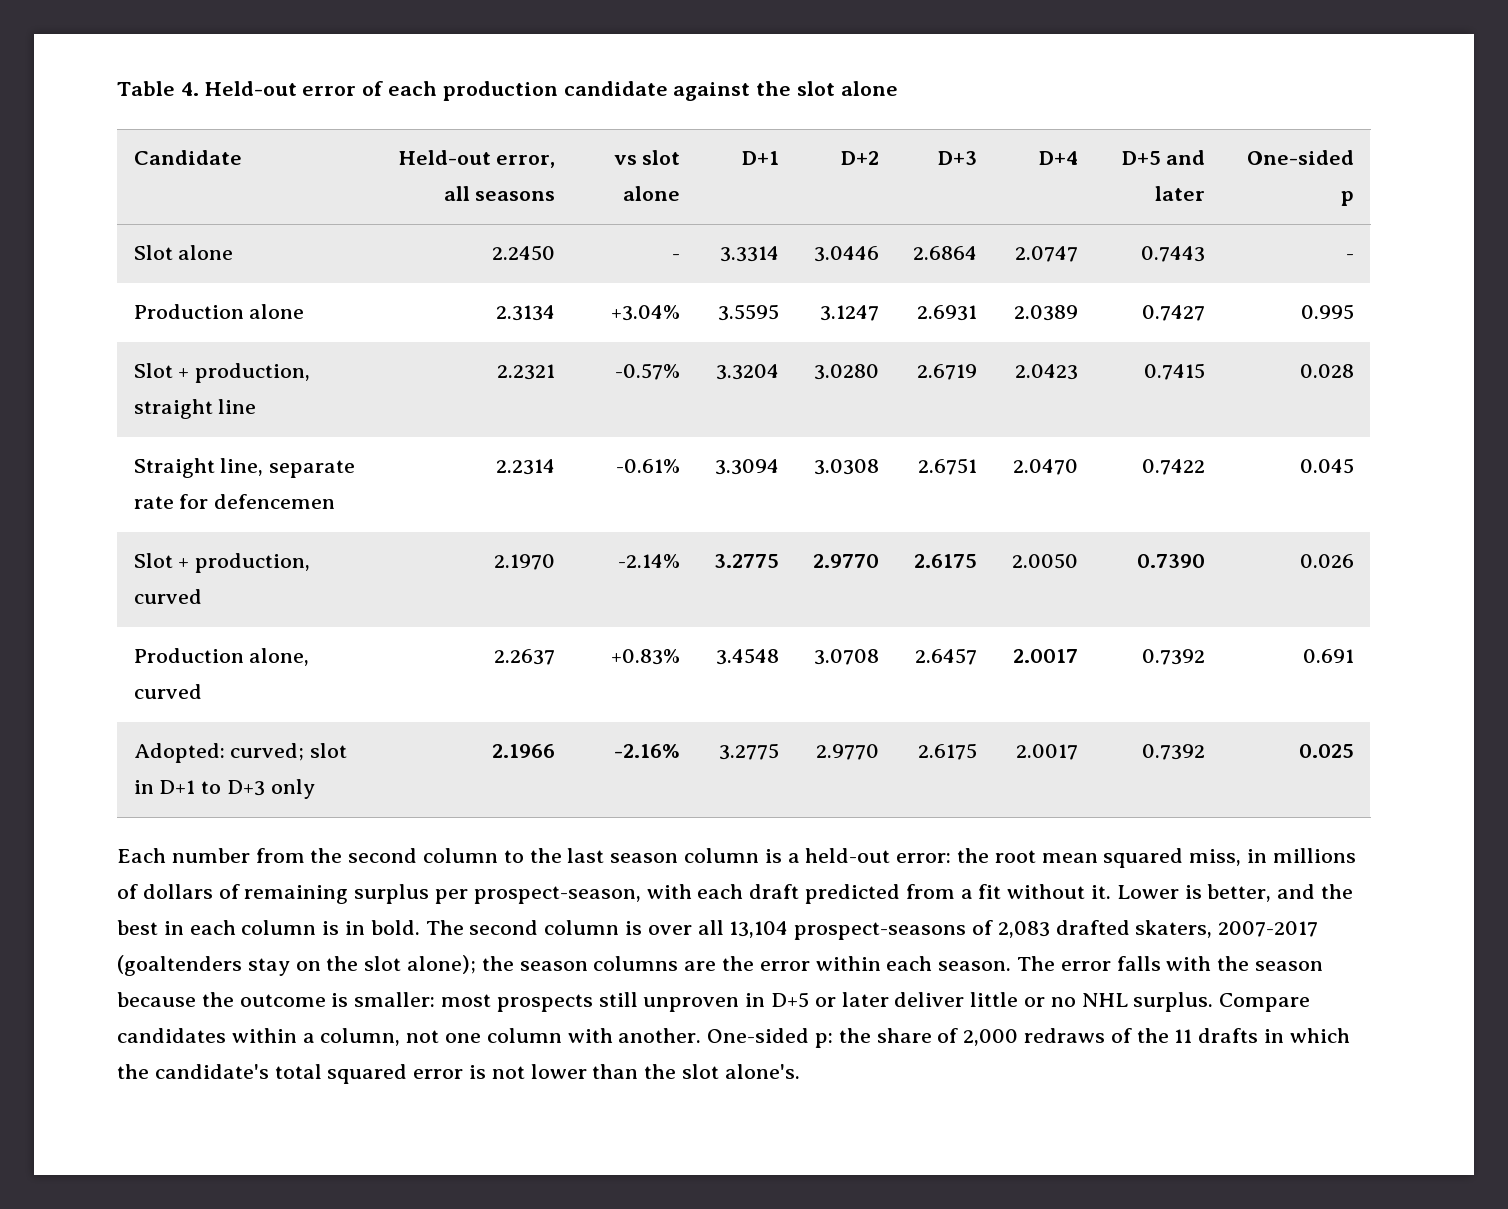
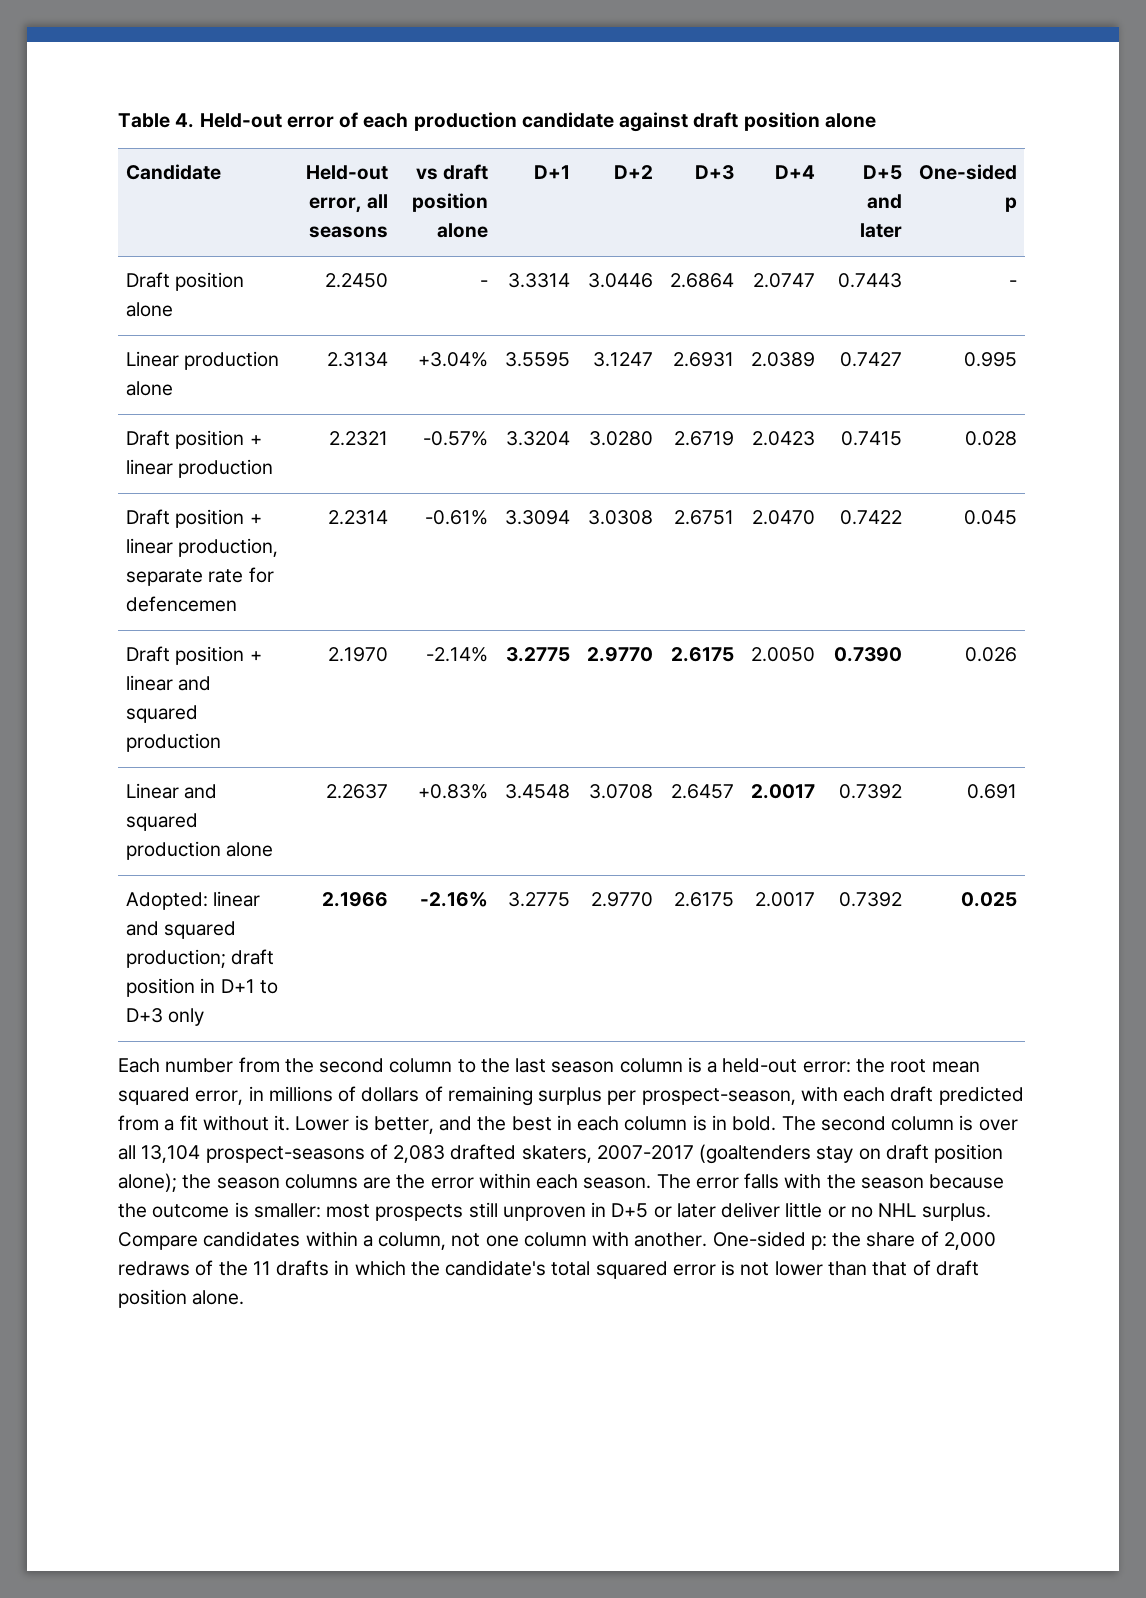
[756,81,836,96] the slot -> [693,112,820,131] draft position
[642,150,681,165] slot -> [442,164,488,180] [411,193,488,212] draft position
[133,245,173,260] Slot -> [126,272,245,291] Draft position
[133,304,244,319] Production -> [126,351,280,370] Linear production
[133,363,311,383] [133,399,257,419] Slot + production, straight line -> [126,430,262,449] [126,459,274,478] Draft position + linear production
[133,458,264,478] Straight line, -> [126,509,262,528] [126,538,279,557] Draft position + linear production,
[133,553,311,573] [133,589,202,604] Slot + production, curved -> [126,646,262,665] [126,675,212,691] [126,705,199,723] [126,733,222,752] Draft position + linear and squared production
[133,648,310,666] [133,684,202,699] Production alone, curved -> [126,783,218,799] [126,813,199,831] [126,841,274,860] Linear and squared production alone
[230,743,348,761] curved; slot -> [213,891,261,907] [126,921,237,939] [126,949,275,968] [126,978,196,997] linear and squared production; draft position
[1189,849,1242,866] miss, -> [195,1090,244,1105] error,
[326,956,402,971] the slot -> [885,1144,1004,1163] draft position
[644,1064,800,1079] the slot alone's. -> [872,1260,979,1276] [118,1289,245,1308] that of draft position alone.

